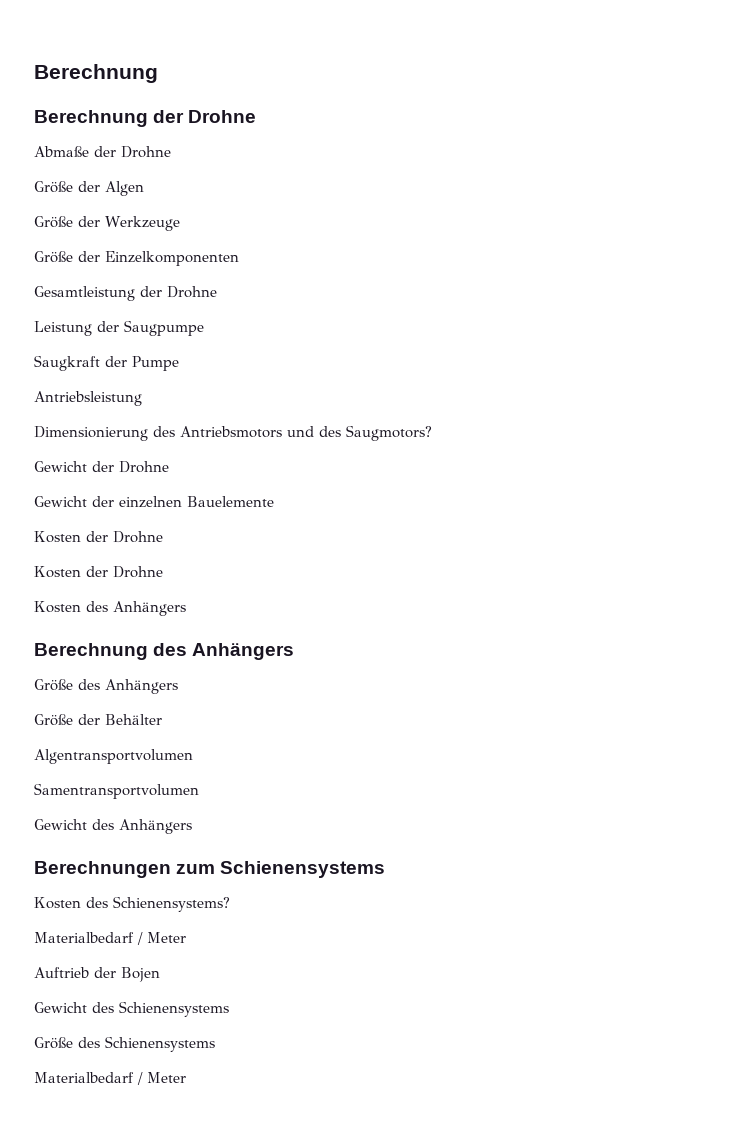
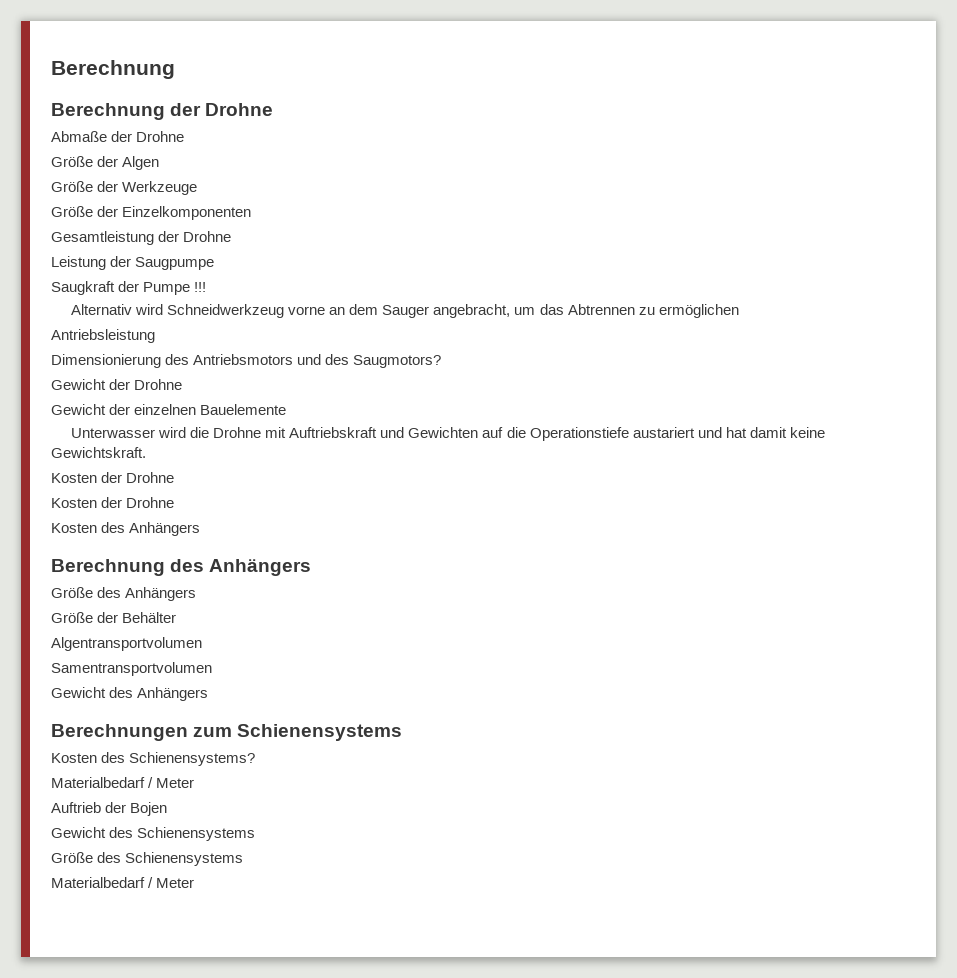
(179, 363) none -> [194,282,207,292] [71,304,739,318] !!! // Alternativ wird Schneidwerkzeug vorne an dem Sauger angebracht, um das Abtrennen zu ermöglichen
(274, 501) none -> [71,427,825,441] [51,447,146,458] // Unterwasser wird die Drohne mit Auftriebskraft und Gewichten auf die Operationstiefe austariert und hat damit keine Gewichtskraft.

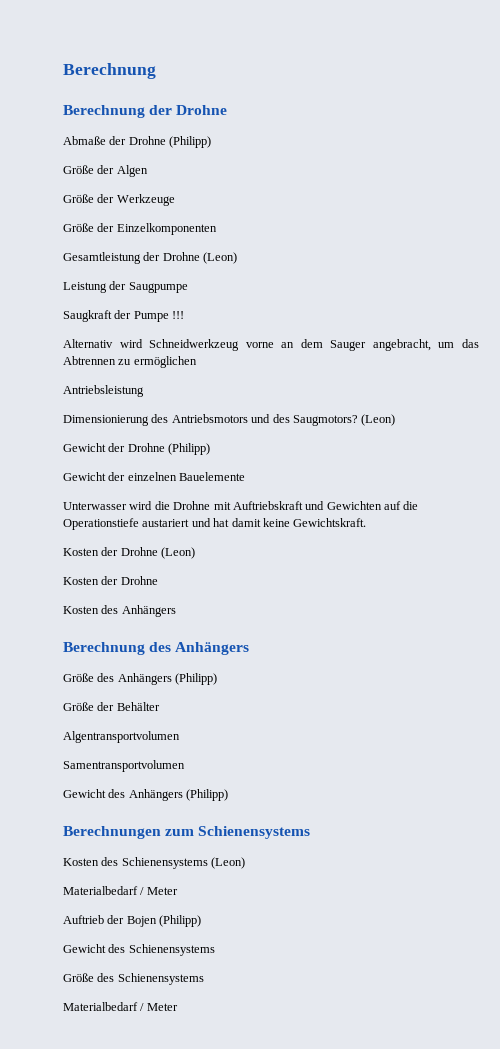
(185, 136) none -> [169,136,212,148] (Philipp)
(232, 236) none -> [203,252,238,264] (Leon)
(442, 361) none -> [361,414,396,426] (Leon)
(183, 384) none -> [168,443,211,455] (Philipp)
(175, 477) none -> [161,547,196,559] (Leon)
(197, 594) none -> [175,673,218,685] (Philipp)
(209, 694) none -> [186,789,229,801] (Philipp)
[129,752,256,766] Schienensystems? -> [121,857,246,869] Schienensystems (Leon)
(168, 809) none -> [159,915,202,927] (Philipp)

